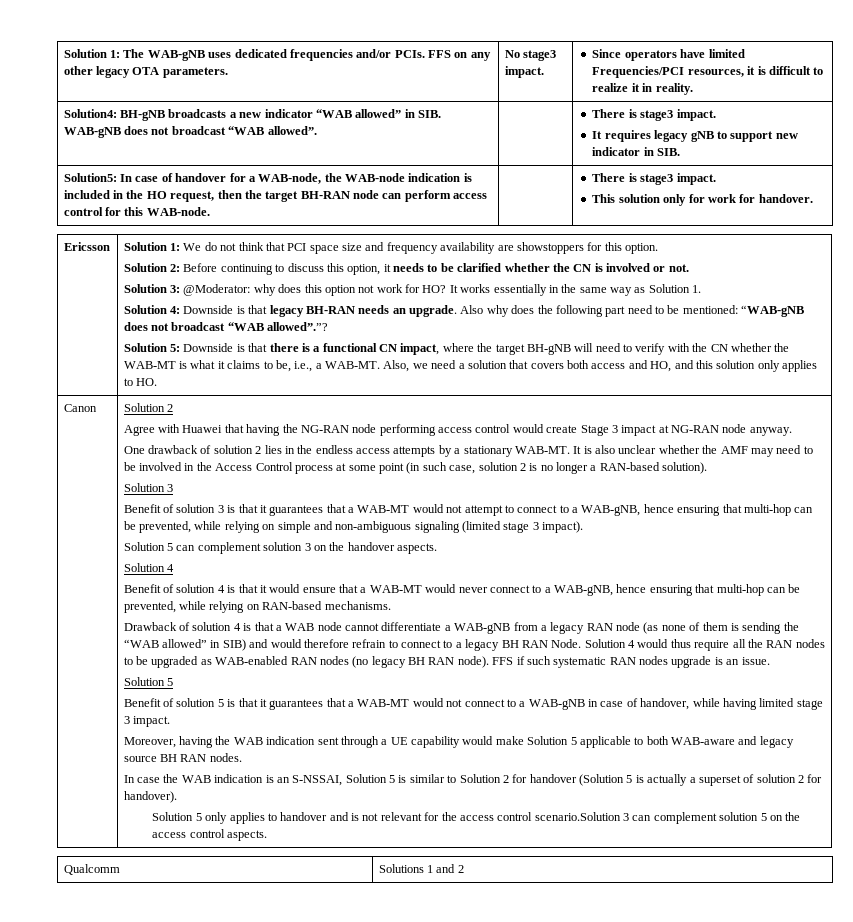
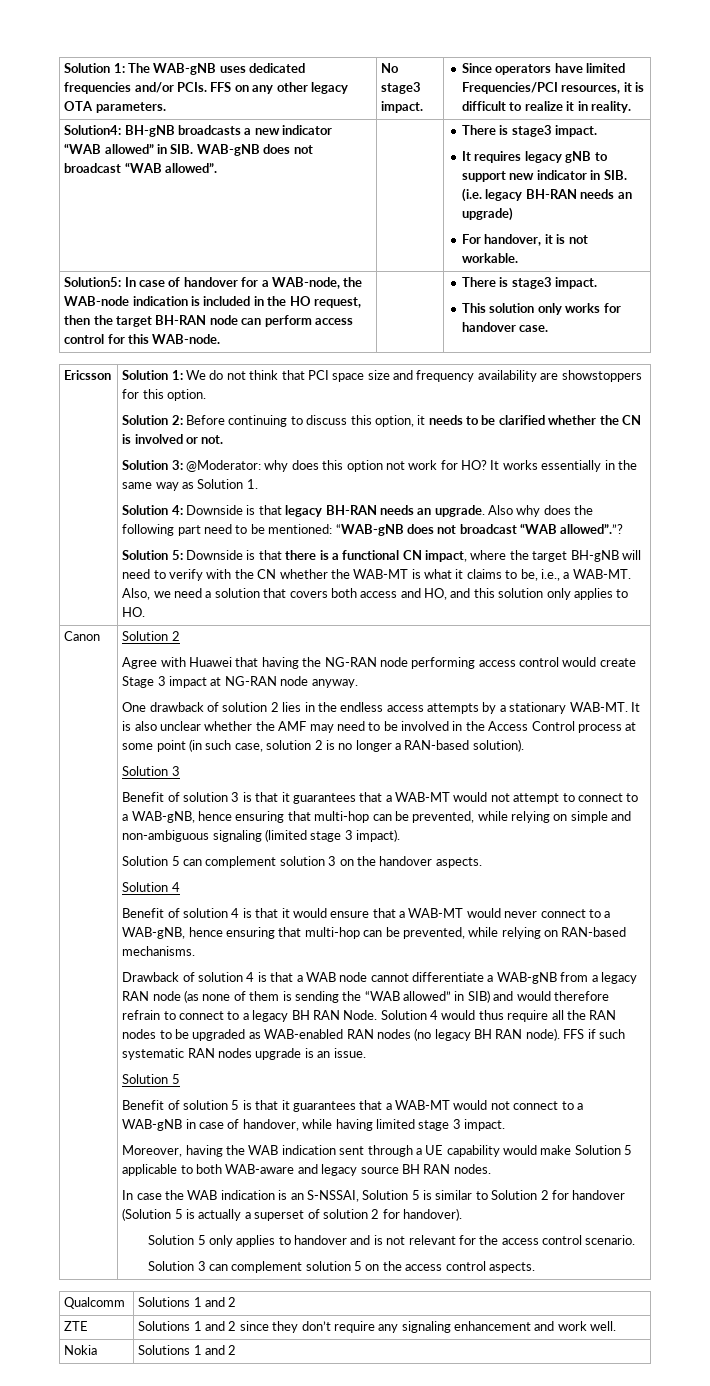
(681, 152) none -> [462,188,632,202] [462,207,514,221] [462,234,588,246] [462,253,519,263] (i.e. legacy BH-RAN needs an upgrade) // For handover, it is not workable.
[688,194,813,203] for work for handover. -> [565,303,621,313] [462,322,549,332] works for handover case.
[534,812,621,821] scenario.Solution -> [585,1235,636,1245] [148,1261,195,1271] scenario. // Solution
(464, 869) none -> [64,1321,89,1331] [138,1321,617,1333] [64,1345,98,1355] [138,1345,237,1355] // ZTE | Solutions 1 and 2 since they don’t require any signaling enhancement and work well. // Nokia | Solutions 1 and 2

